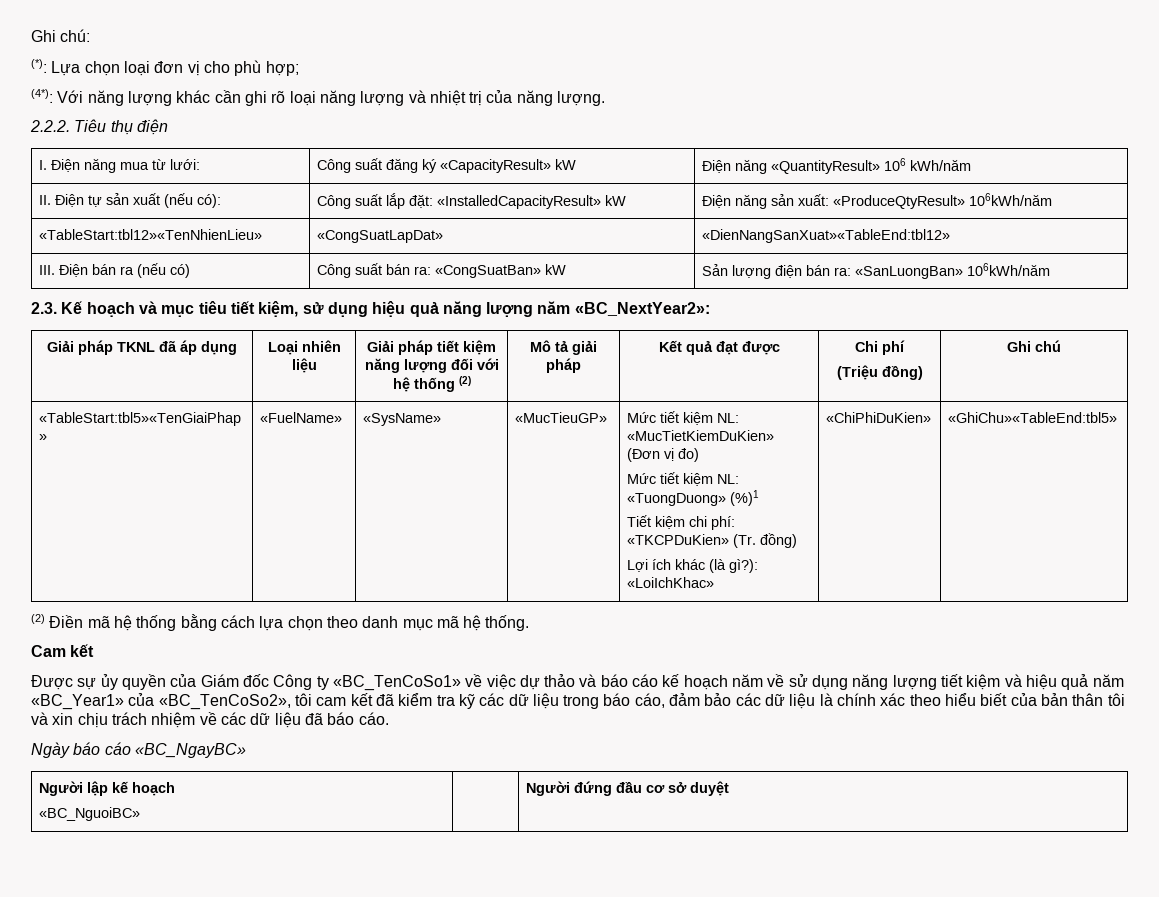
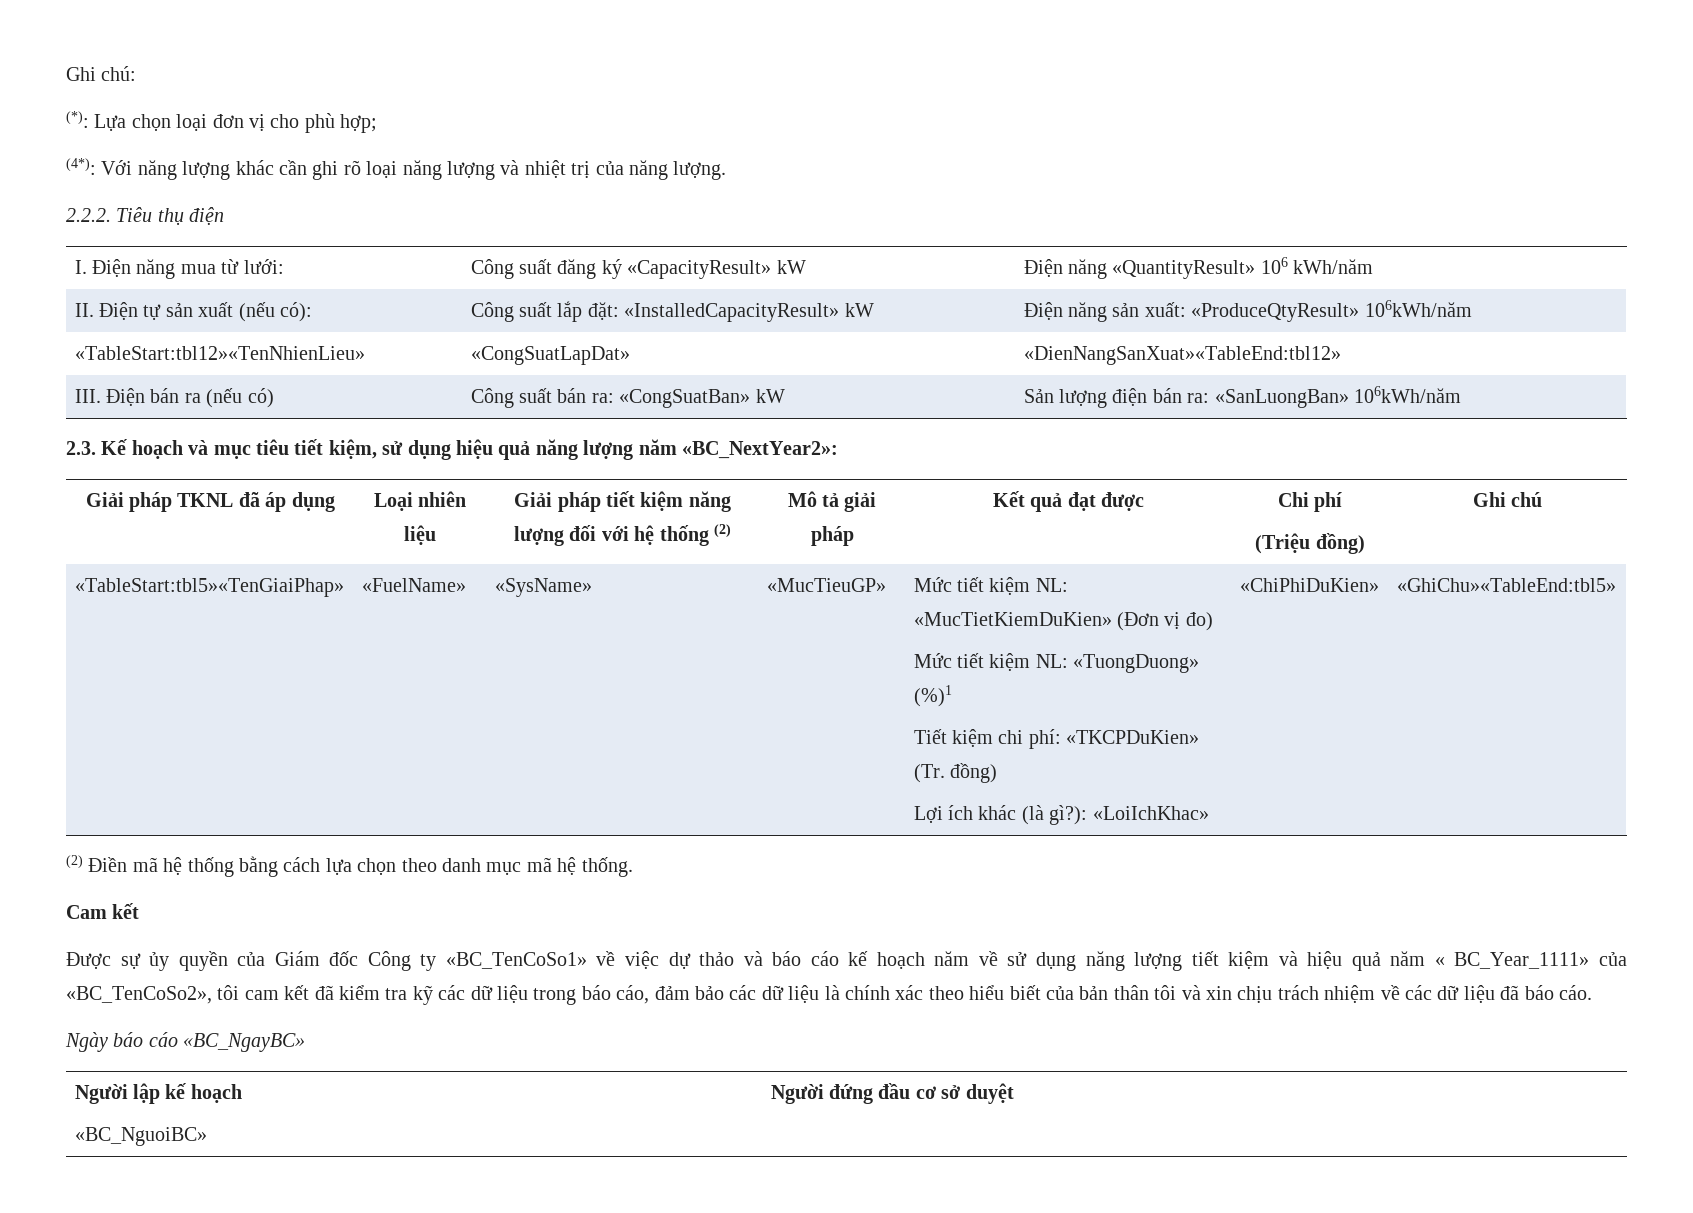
[31,694,124,710] «BC_Year1» -> [1434,952,1590,969] « BC_Year_1111»

